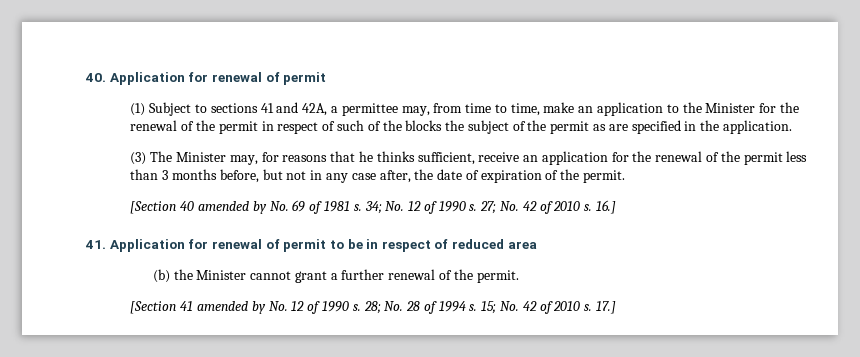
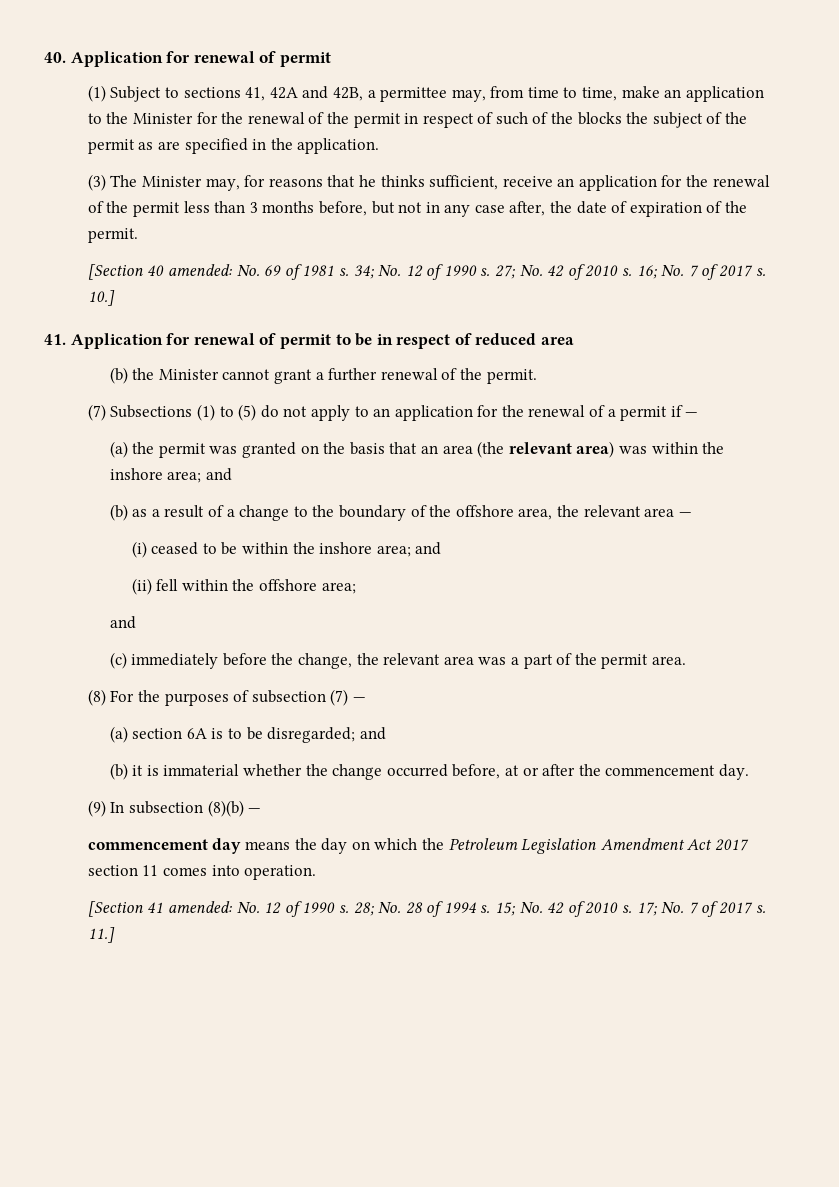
[260,102,328,116] 41 and 42A, -> [245,86,363,101] 41, 42A and 42B,
[198,201,267,214] amended by -> [167,264,232,276] amended:
[595,200,616,214] 16.] -> [636,264,766,280] [87,290,115,306] 16; No. 7 of 2017 s. 10.]
(519, 276) none -> [87,404,699,421] [109,441,725,458] [109,468,232,483] [109,504,692,521] [131,541,442,558] [131,578,356,595] [109,616,136,629] [109,652,686,669] [87,689,366,706] [109,726,386,743] [109,763,749,780] [87,800,262,817] [87,838,749,854] [87,865,317,880] // (7) Subsections (1) to (5) do not apply to an application for the renewal of a permit if — // (a) the permit was granted on the basis that an area (the relevant area) was within the inshore area; and // (b) as a result of a change to the boundary of the offshore area, the relevant area — // (i) ceased to be within the inshore area; and // (ii) fell within the offshore area; // and // (c) immediately before the change, the relevant area was a part of the permit area. // (8) For the purposes of subsection (7) — // (a) section 6A is to be disregarded; and // (b) it is immaterial whether the change occurred before, at or after the commencement day. // (9) In subsection (8)(b) — // commencement day means the day on which the Petroleum Legislation Amendment Act 2017 section 11 comes into operation.
[197,301,266,314] amended by -> [167,901,232,913] amended:
[595,301,616,314] 17.] -> [636,901,766,917] [87,927,115,943] 17; No. 7 of 2017 s. 11.]

